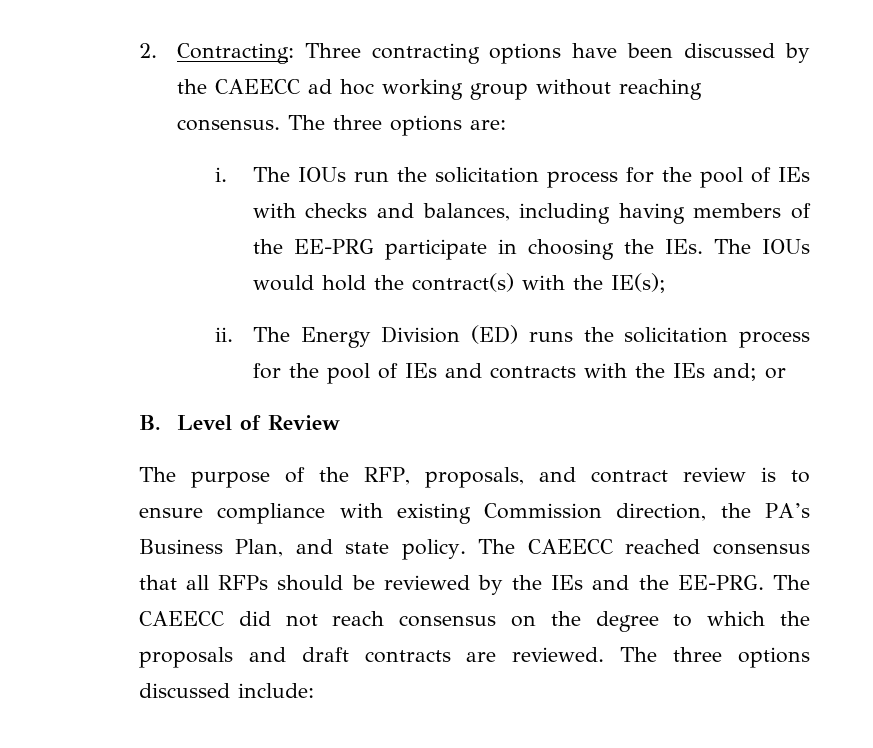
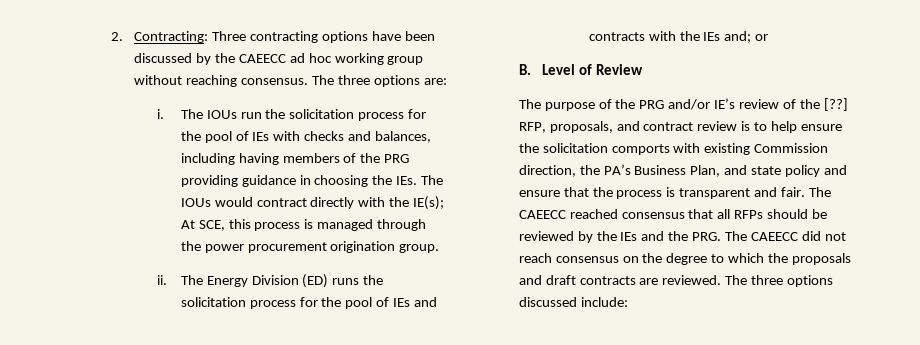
[293,239,487,260] EE-PRG participate -> [384,154,410,163] [180,175,296,187] PRG providing guidance
[321,273,514,292] hold the contract(s) -> [256,197,355,209] contract directly
(666, 283) none -> [180,219,427,231] [180,241,440,253] At SCE, this process is managed through the power procurement origination group.
(349, 474) none -> [639,98,848,111] PRG and/or IE’s review of the [??]
[138,503,326,524] ensure compliance -> [771,121,843,133] [518,143,670,155] help ensure the solicitation comports
[401,539,466,560] policy. -> [785,165,848,177] [518,187,806,199] policy and ensure that the process is transparent and fair.
[677,575,764,590] EE-PRG. -> [692,232,722,241] PRG.

